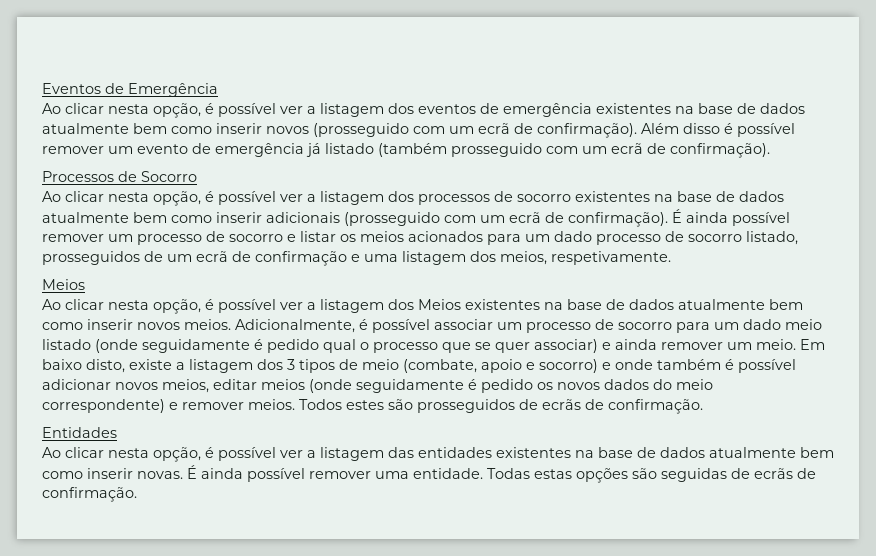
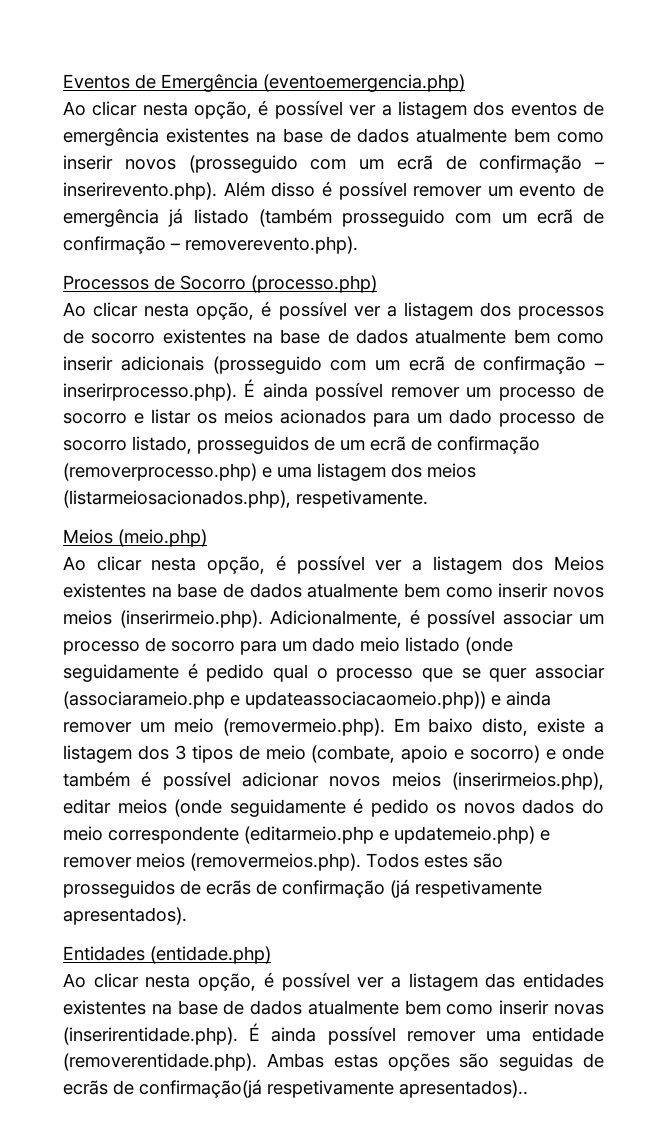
(218, 90) none -> [263,74,465,92] (eventoemergencia.php)
[537,123,637,138] confirmação). -> [479,155,604,173] [63,182,217,200] confirmação – inserirevento.php).
[670,143,770,158] confirmação). -> [63,236,358,254] confirmação – removerevento.php).
(197, 176) none -> [251,275,377,293] (processo.php)
[568,212,668,227] confirmação). -> [483,356,604,374] [63,383,237,401] confirmação – inserirprocesso.php).
(347, 258) none -> [63,463,257,481] (removerprocesso.php)
[500,251,547,265] meios, -> [427,463,476,478] [63,490,291,508] meios (listarmeiosacionados.php),
(85, 284) none -> [118,529,207,547] (meio.php)
[184,319,231,330] meios. -> [63,610,263,628] meios (inserirmeio.php).
[534,339,598,353] associar) -> [535,664,605,679] [63,691,486,709] associar (associarameio.php e updateassociacaomeio.php))
[756,339,796,350] meio. -> [173,718,385,736] meio (removermeio.php).
[162,379,209,393] meios, -> [391,772,604,790] meios (inserirmeios.php),
[42,399,295,413] correspondente) e remover meios. -> [108,826,550,844] [63,853,361,871] correspondente (editarmeio.php e updatemeio.php) e remover meios (removermeios.php).
[608,399,703,414] confirmação. -> [282,879,542,898] [63,907,187,925] confirmação (já respetivamente apresentados).
(117, 432) none -> [150,946,271,964] (entidade.php)
[137,471,183,479] novas. -> [554,1004,604,1015] [63,1027,238,1045] novas (inserirentidade.php).
[413,468,530,479] entidade. Todas -> [532,1027,604,1042] [63,1053,324,1071] entidade (removerentidade.php). Ambas
[42,487,137,502] confirmação. -> [139,1079,528,1098] confirmação(já respetivamente apresentados)..

